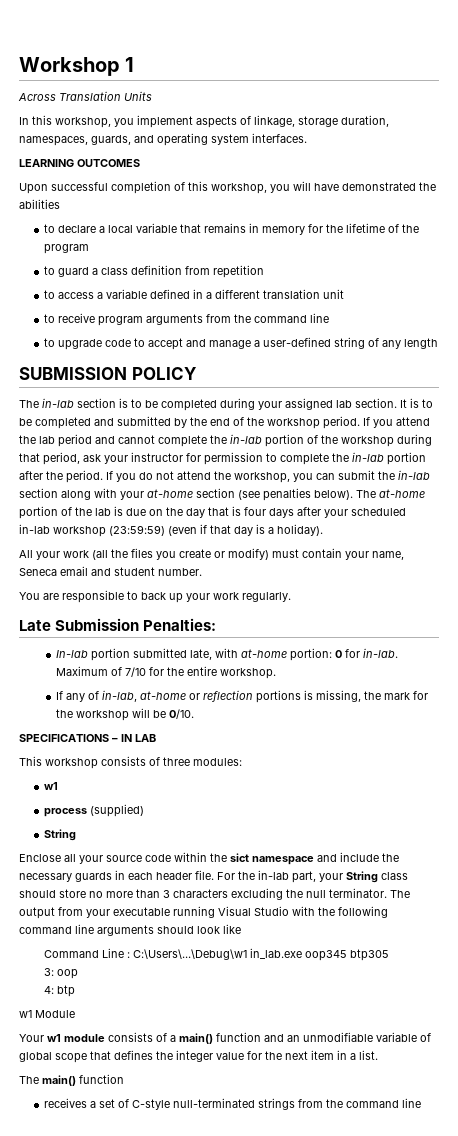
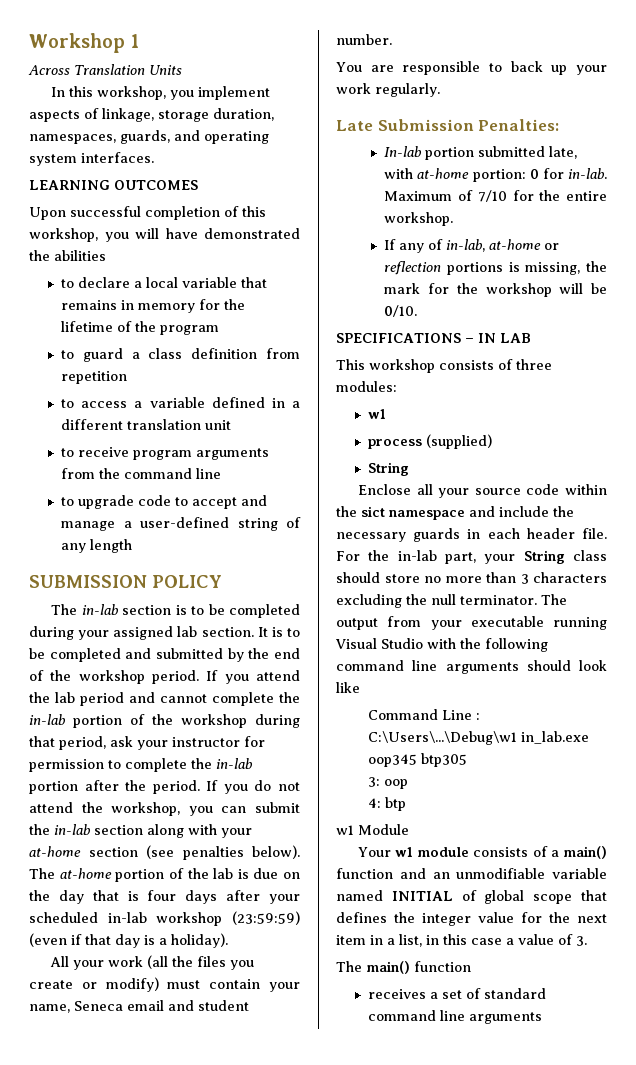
(417, 1037) none -> [336,890,453,901] named INITIAL
[359,1050,378,1060] list. -> [399,934,587,947] list, in this case a value of 3.
[131,1098,421,1110] C-style null-terminated strings from the command line -> [484,988,547,999] [368,1010,543,1024] standard command line arguments

